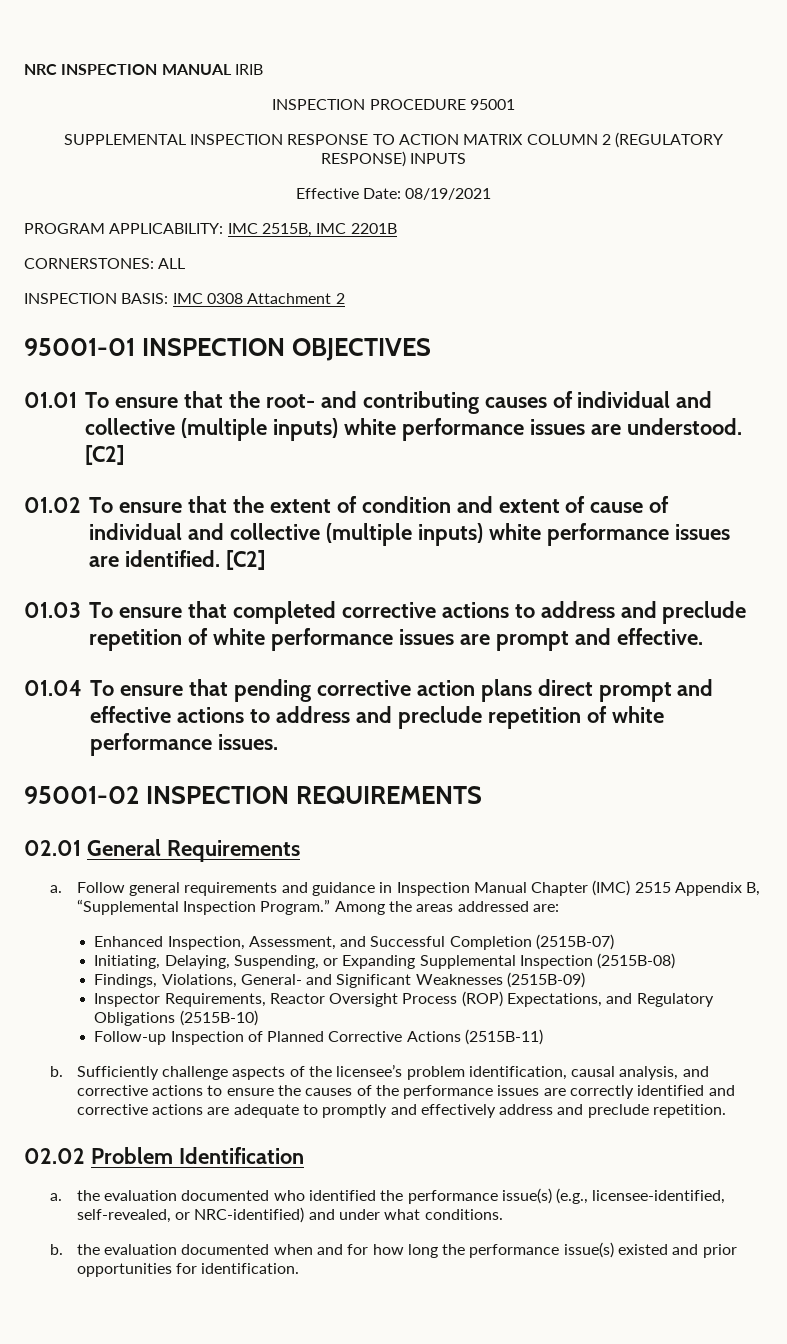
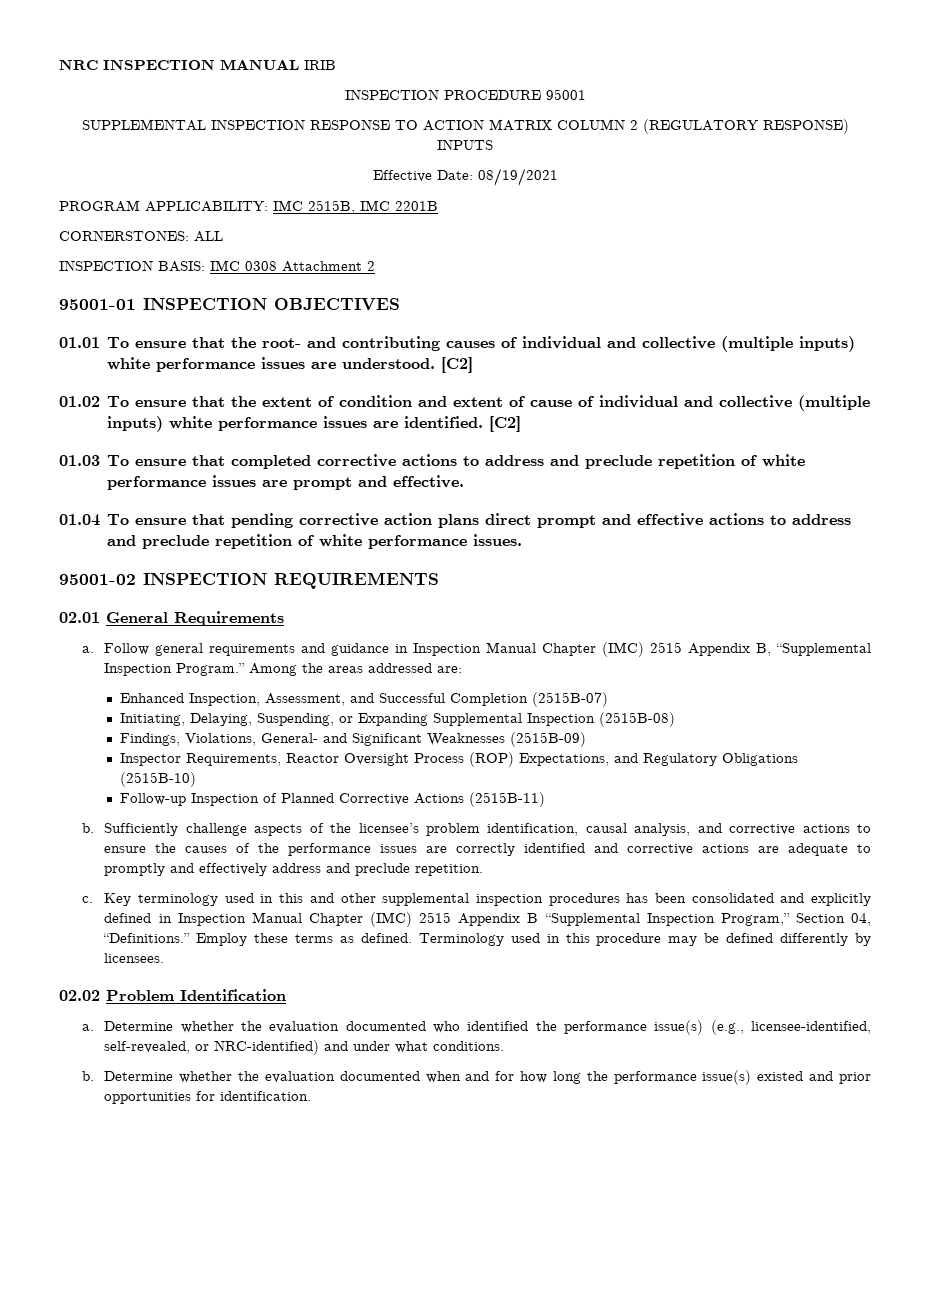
(727, 1111) none -> [81,893,871,906] [104,912,872,927] [103,933,871,946] [104,953,165,963] // c. Key terminology used in this and other supplemental inspection procedures has been consolidated and explicitly defined in Inspection Manual Chapter (IMC) 2515 Appendix B “Supplemental Inspection Program,” Section 04, “Definitions.” Employ these terms as defined. Terminology used in this procedure may be defined differently by licensees.
(63, 1197) none -> [104,1021,234,1033] Determine whether
(64, 1249) none -> [104,1071,233,1083] Determine whether

